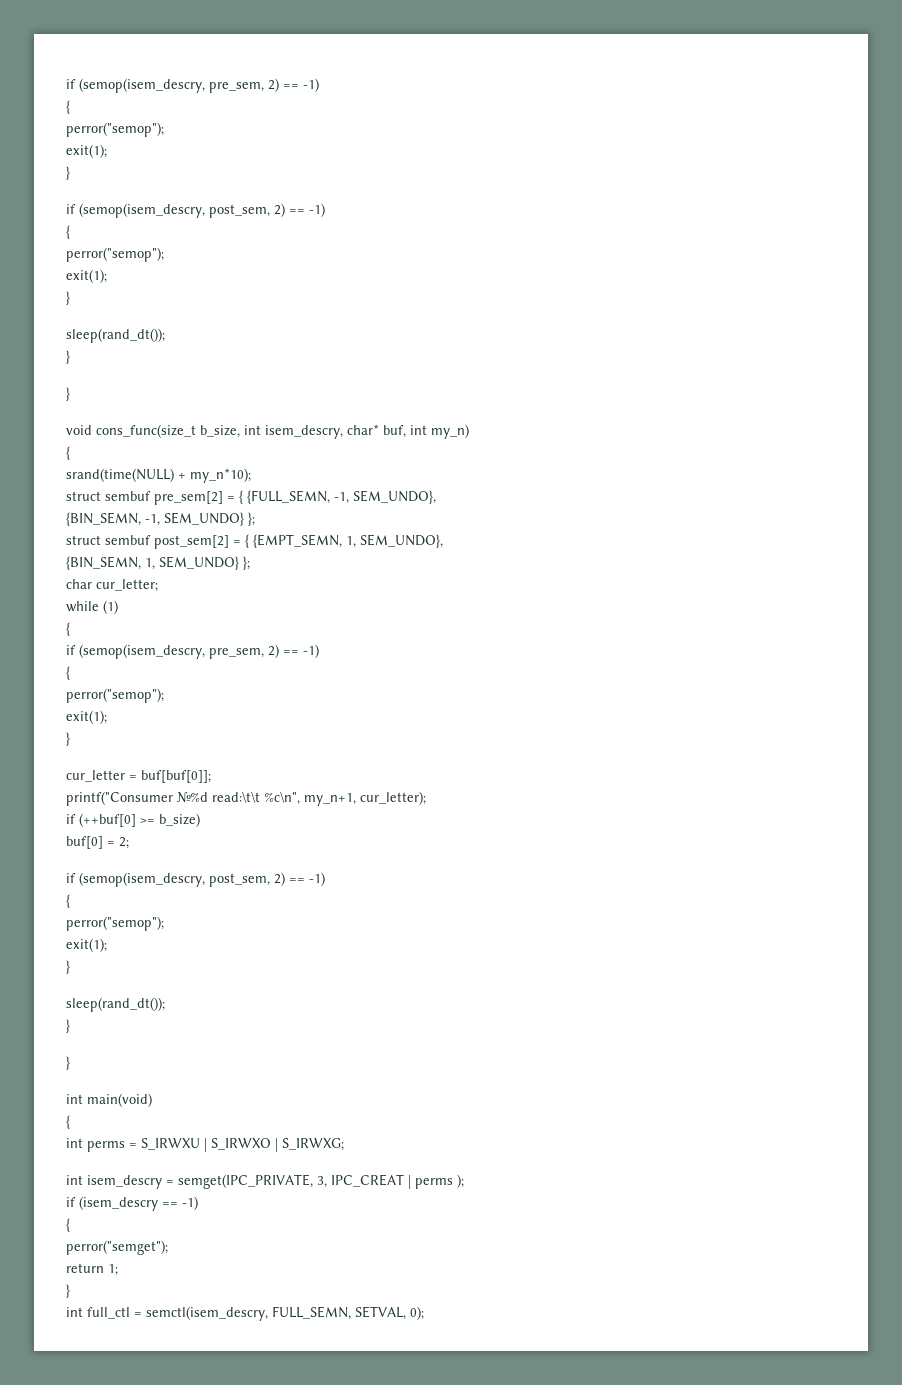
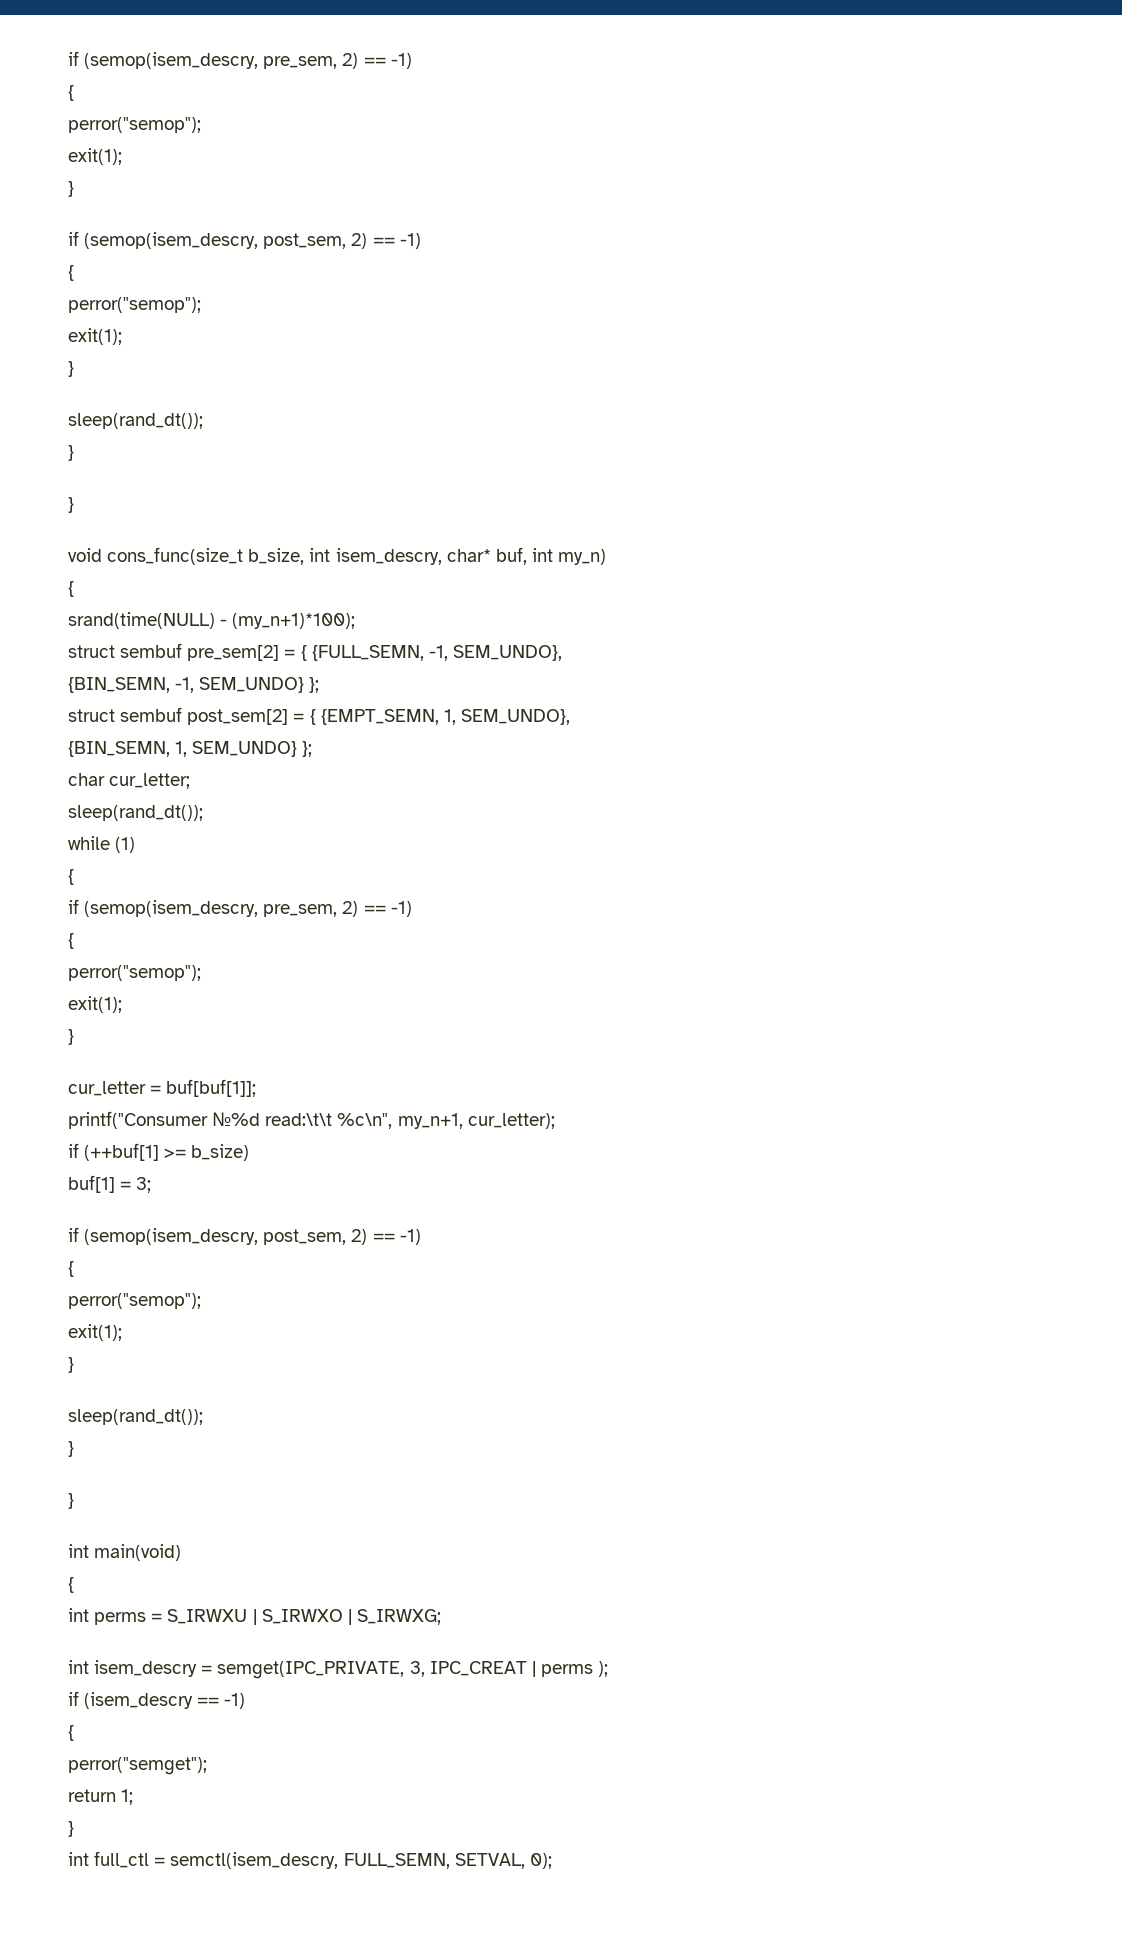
[178,468,251,483] + my_n*10); -> [220,613,356,629] - (my_n+1)*100);
(158, 585) none -> [68,805,203,821] // sleep(rand_dt());
[141,770,211,783] buf[buf[0]]; -> [166,1079,257,1097] buf[buf[1]];
[79,813,136,827] (++buf[0] -> [84,1143,160,1161] (++buf[1]
[66,836,129,849] buf[0] = 2; -> [68,1175,152,1193] buf[1] = 3;

